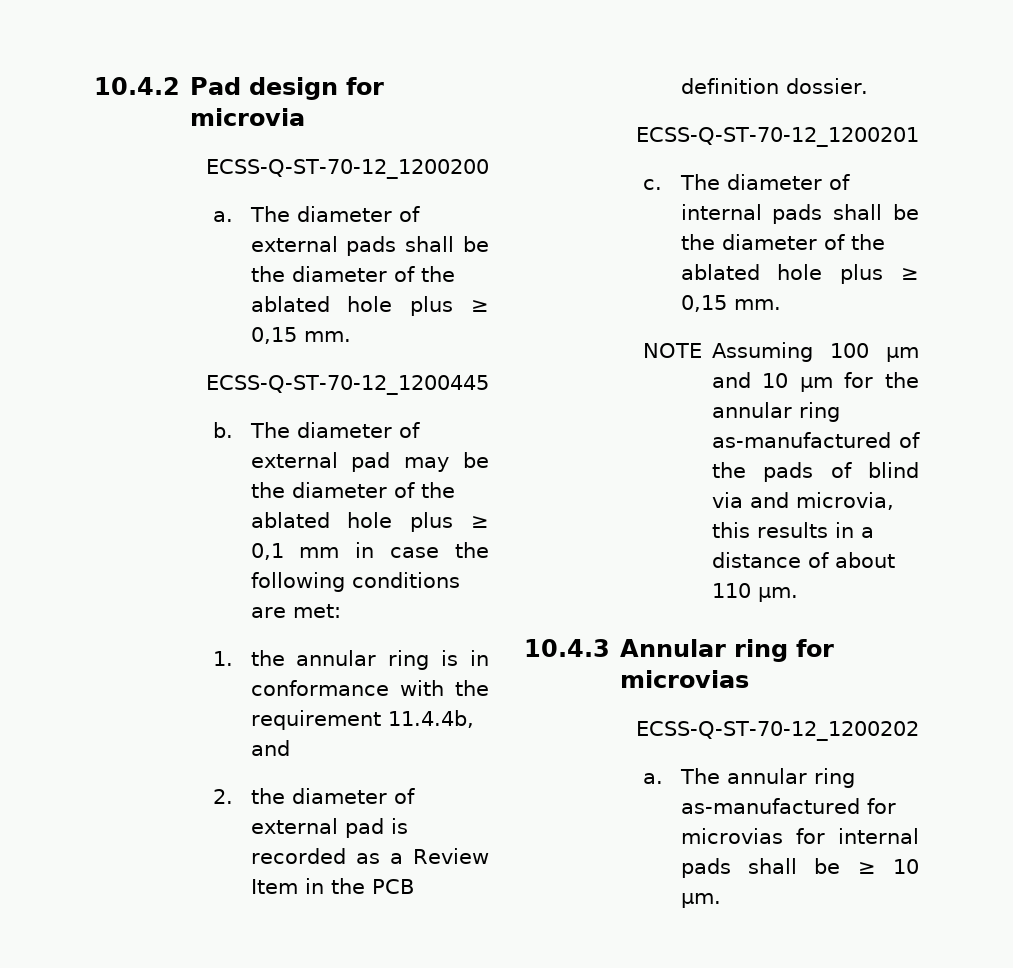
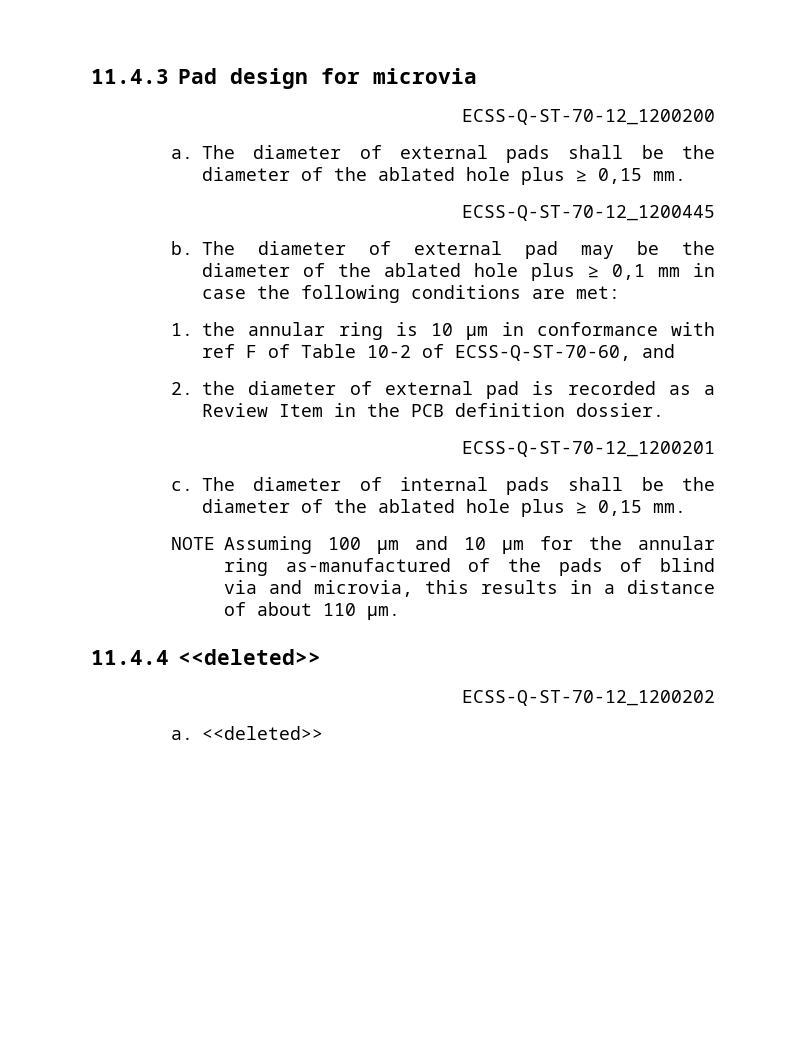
[94,77,180,95] 10.4.2 -> [91,69,169,84] 11.4.3
(459, 658) none -> [431,323,489,340] 10 µm
[455,680,489,696] [250,710,474,730] the requirement 11.4.4b, -> [202,344,632,361] ref F of Table 10-2 of ECSS-Q-ST-70-60,
[524,639,835,662] [620,670,750,688] [636,721,920,741] [642,768,855,788] [680,798,896,814] [680,828,919,844] [680,858,919,878] [680,893,721,908] 10.4.3 Annular ring for microvias // ECSS-Q-ST-70-12_1200202 // a. The annular ring as-manufactured for microvias for internal pads shall be ≥ 10 µm. -> [91,649,321,665] [462,690,715,706] [171,726,324,740] 11.4.4 <<deleted>> // ECSS-Q-ST-70-12_1200202 // a. <<deleted>>

